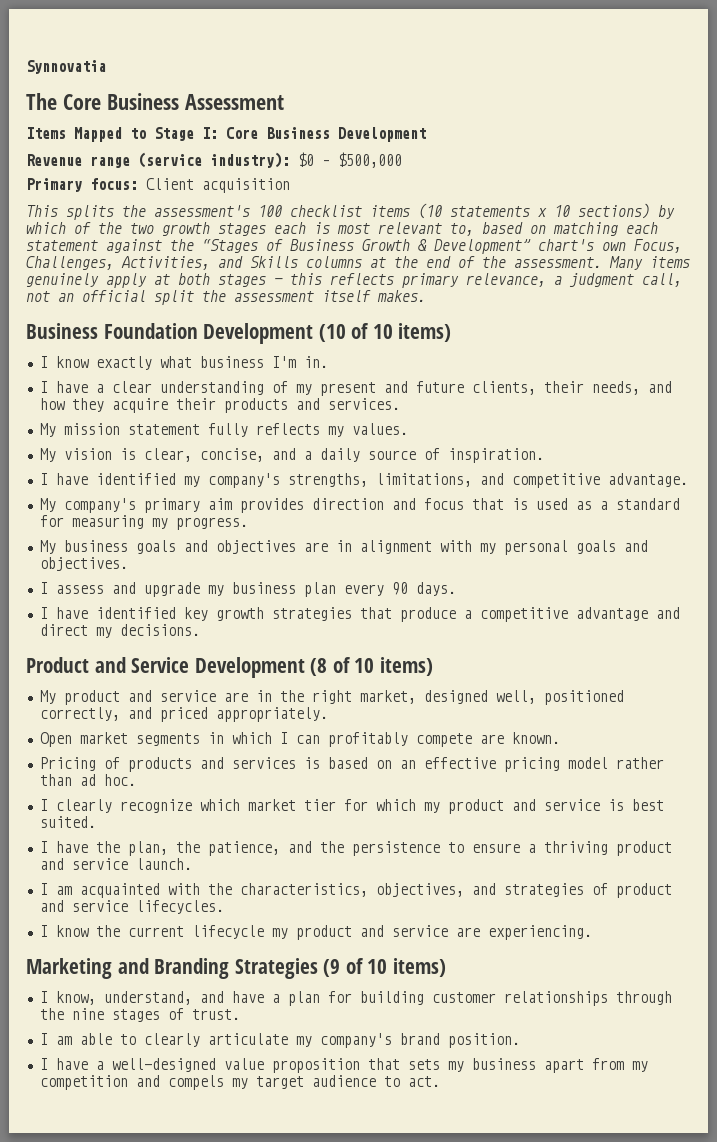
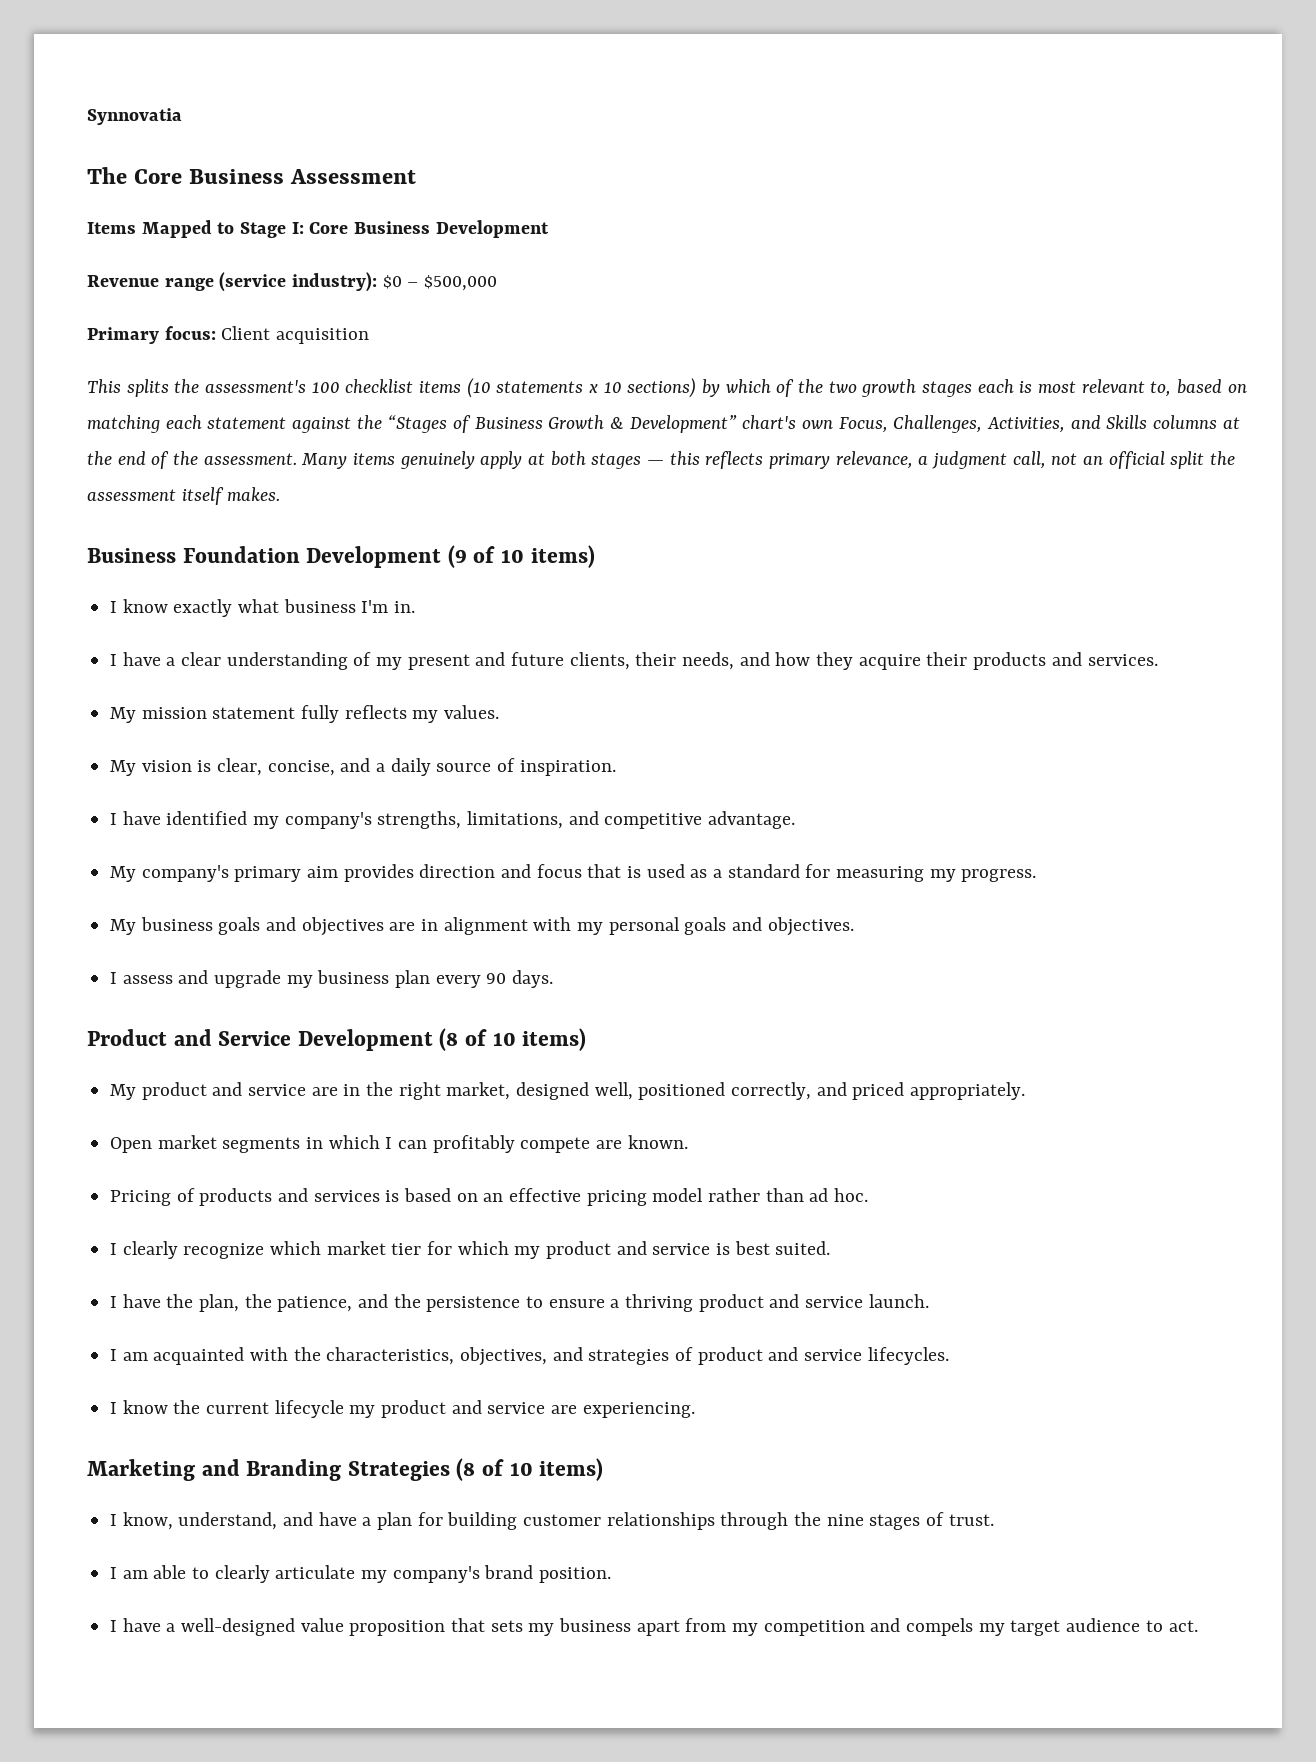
[318,324,346,342] (10 -> [447,545,467,568] (9
[39,607,680,622] [39,624,200,638] // I have identified key growth strategies that produce a competitive advantage and direct my decisions. -> (554, 979) none
[323,959,341,977] (9 -> [456,1458,476,1481] (8

